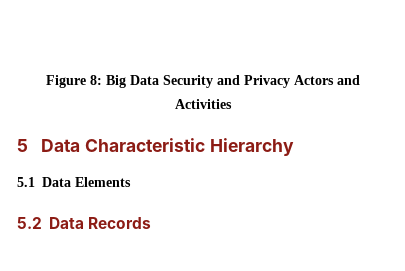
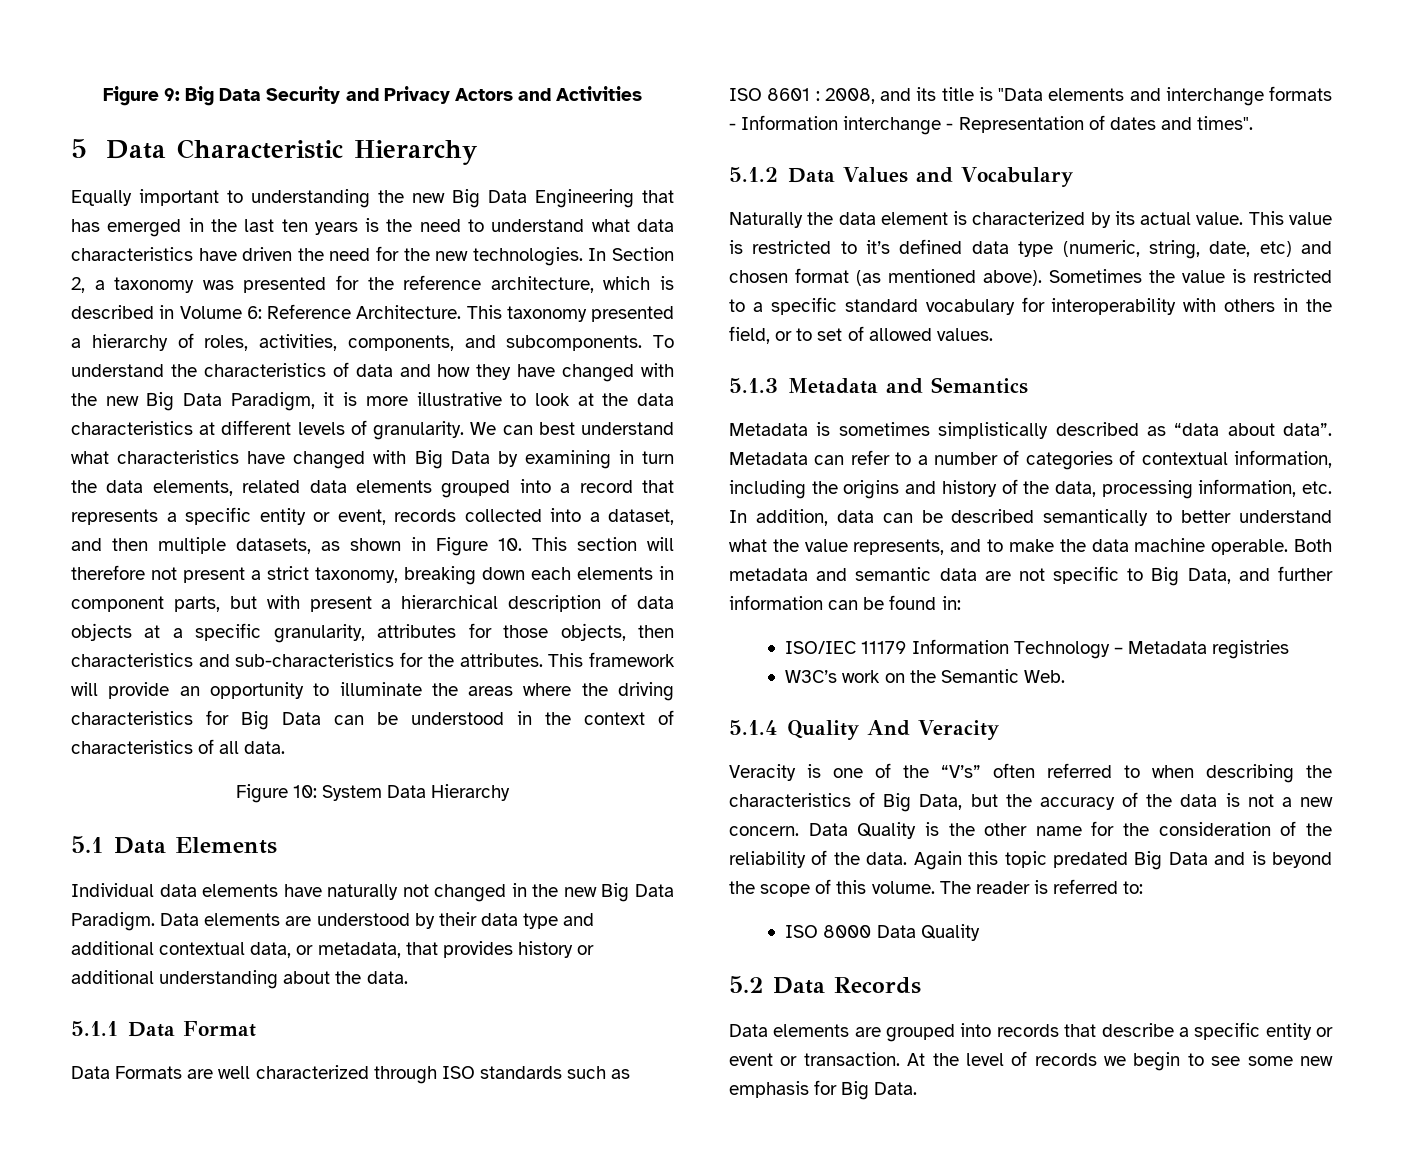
[45,75,102,88] Figure 8: -> [102,86,181,106] Figure 9:
[17,177,131,187] [17,217,152,229] 5.1 Data Elements // 5.2 Data Records -> [71,189,674,208] [71,218,674,237] [71,246,675,266] [71,275,675,293] [71,304,674,322] [71,333,674,351] [71,362,674,382] [71,392,674,411] [71,420,674,440] [71,450,675,469] [71,479,674,498] [71,507,674,525] [71,537,674,556] [71,565,674,585] [71,594,675,612] [71,623,675,643] [71,652,675,667] [71,682,674,701] [71,710,674,730] [71,739,286,754] [235,784,511,803] [71,836,277,854] [71,883,674,902] [71,912,595,931] [71,941,595,958] [71,970,408,989] [71,1021,256,1037] [71,1065,631,1084] [729,86,1332,106] [729,115,1254,135] [729,167,1074,187] [729,211,1332,228] [729,239,1332,259] [729,268,1332,286] [729,297,1332,315] [729,326,993,344] [729,377,1028,394] [729,422,1332,439] [729,450,1332,470] [729,479,1332,499] [729,509,1332,526] [729,538,1332,555] [729,566,1333,586] [729,595,961,610] [785,639,1290,659] [785,669,1065,683] [729,720,1000,740] [729,763,1332,783] [729,792,1333,812] [729,821,1332,839] [729,850,1332,870] [729,879,1144,897] [785,924,980,941] [729,976,921,994] [729,1022,1333,1042] [729,1051,1333,1071] [729,1080,918,1100] Equally important to understanding the new Big Data Engineering that has emerged in the last ten years is the need to understand what data characteristics have driven the need for the new technologies. In Section 2, a taxonomy was presented for the reference architecture, which is described in Volume 6: Reference Architecture. This taxonomy presented a hierarchy of roles, activities, components, and subcomponents. To understand the characteristics of data and how they have changed with the new Big Data Paradigm, it is more illustrative to look at the data characteristics at different levels of granularity. We can best understand what characteristics have changed with Big Data by examining in turn the data elements, related data elements grouped into a record that represents a specific entity or event, records collected into a dataset, and then multiple datasets, as shown in Figure 10. This section will therefore not present a strict taxonomy, breaking down each elements in component parts, but with present a hierarchical description of data objects at a specific granularity, attributes for those objects, then characteristics and sub-characteristics for the attributes. This framework will provide an opportunity to illuminate the areas where the driving characteristics for Big Data can be understood in the context of characteristics of all data. // Figure 10: System Data Hierarchy // 5.1 Data Elements // Individual data elements have naturally not changed in the new Big Data Paradigm. Data elements are understood by their data type and additional contextual data, or metadata, that provides history or additional understanding about the data. // 5.1.1 Data Format // Data Formats are well characterized through ISO standards such as // ISO 8601 : 2008, and its title is "Data elements and interchange formats - Information interchange - Representation of dates and times". // 5.1.2 Data Values and Vocabulary // Naturally the data element is characterized by its actual value. This value is restricted to it’s defined data type (numeric, string, date, etc) and chosen format (as mentioned above). Sometimes the value is restricted to a specific standard vocabulary for interoperability with others in the field, or to set of allowed values. // 5.1.3 Metadata and Semantics // Metadata is sometimes simplistically described as “data about data”. Metadata can refer to a number of categories of contextual information, including the origins and history of the data, processing information, etc. In addition, data can be described semantically to better understand what the value represents, and to make the data machine operable. Both metadata and semantic data are not specific to Big Data, and further information can be found in: // ISO/IEC 11179 Information Technology – Metadata registries // W3C’s work on the Semantic Web. // 5.1.4 Quality And Veracity // Veracity is one of the “V’s” often referred to when describing the characteristics of Big Data, but the accuracy of the data is not a new concern. Data Quality is the other name for the consideration of the reliability of the data. Again this topic predated Big Data and is beyond the scope of this volume. The reader is referred to: // ISO 8000 Data Quality // 5.2 Data Records // Data elements are grouped into records that describe a specific entity or event or transaction. At the level of records we begin to see some new emphasis for Big Data.

